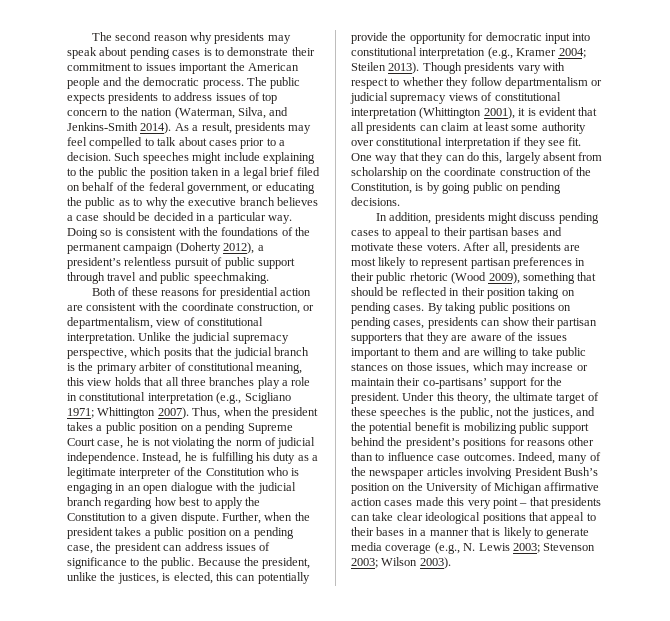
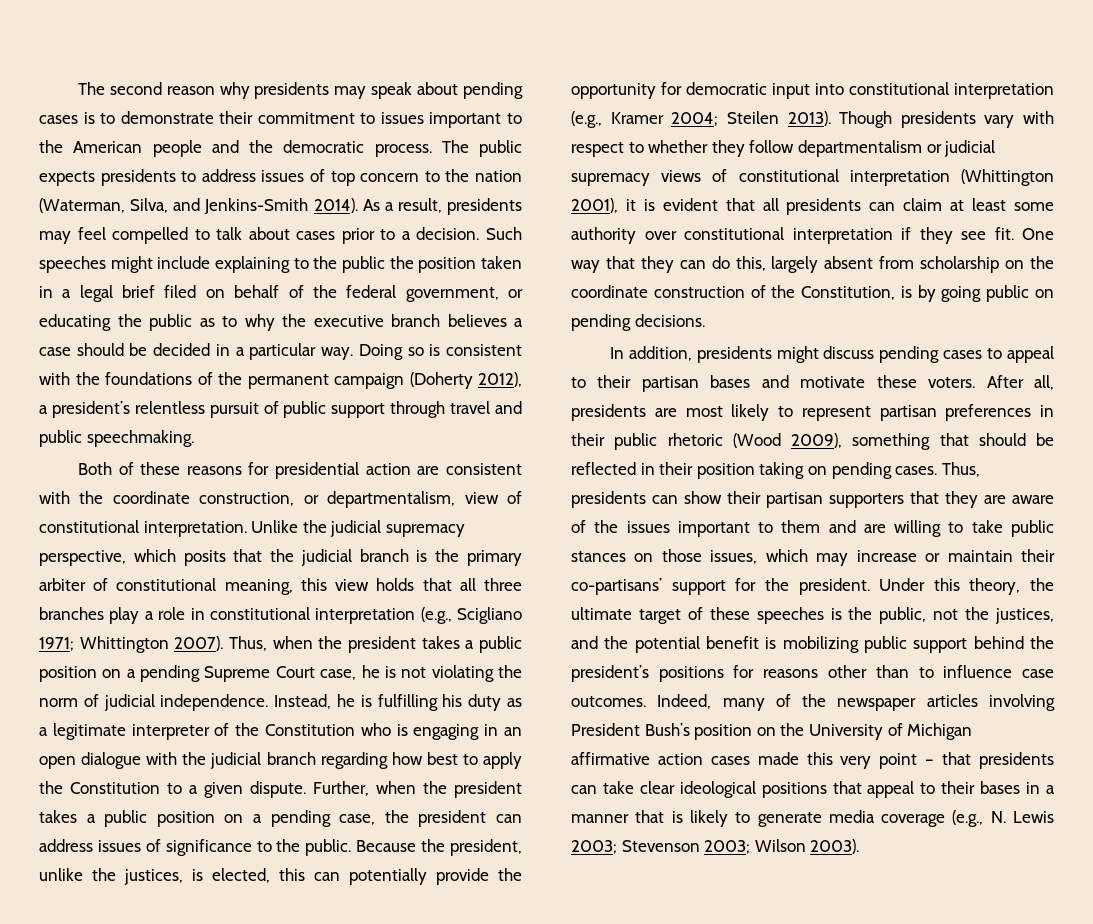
(228, 68) none -> [506,113,522,124] to
[427,302,572,314] [351,317,425,329] By taking public positions on pending cases, -> [941,462,980,477] Thus,

